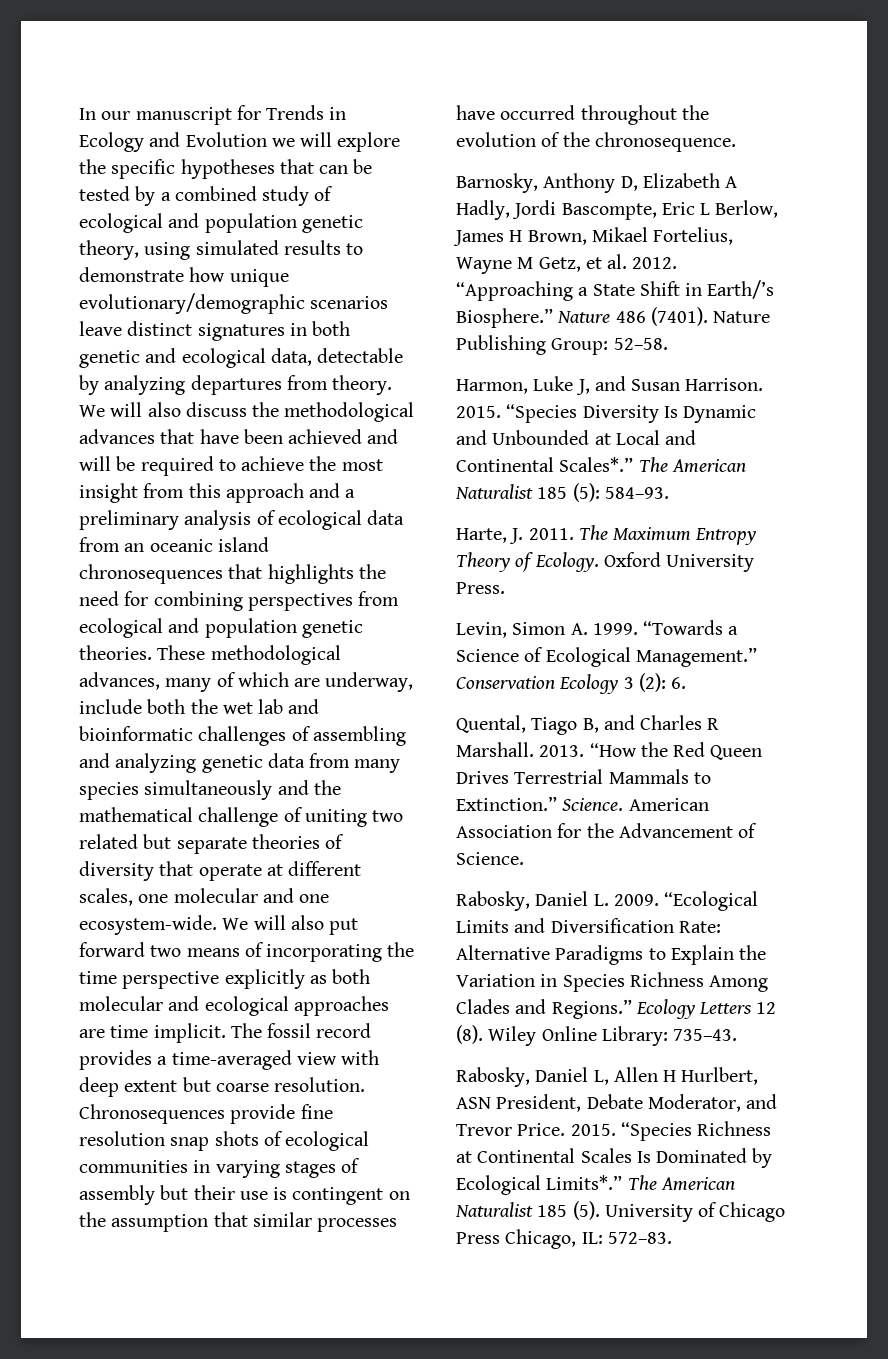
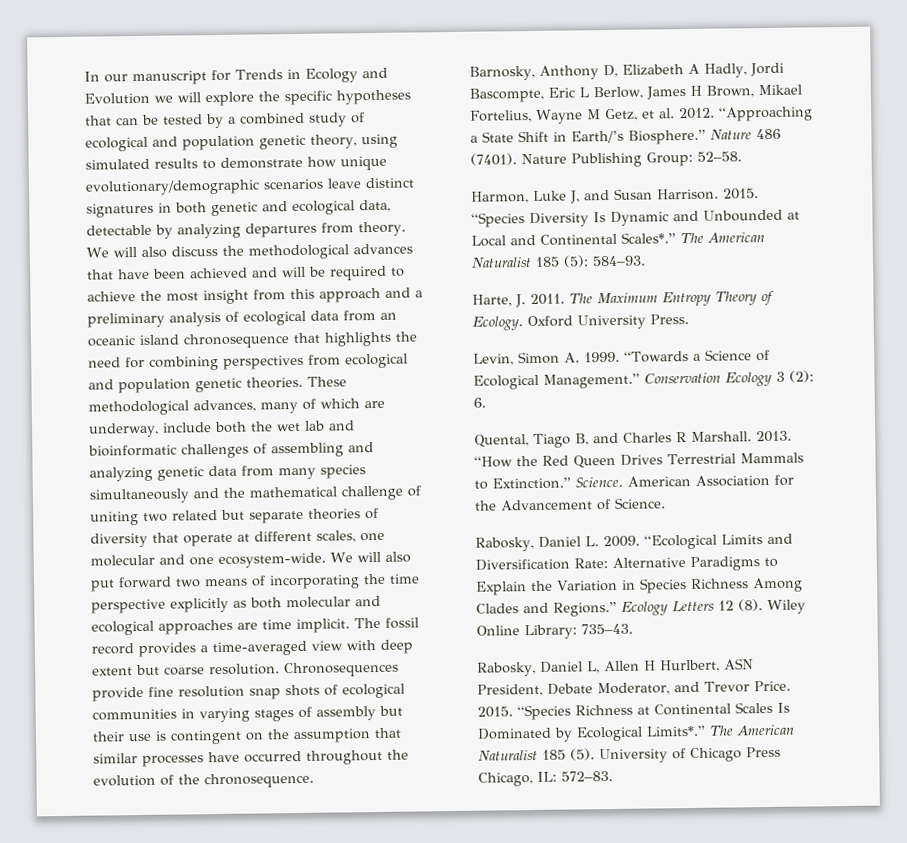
[79,564,223,584] chronosequences -> [183,333,290,349] chronosequence

